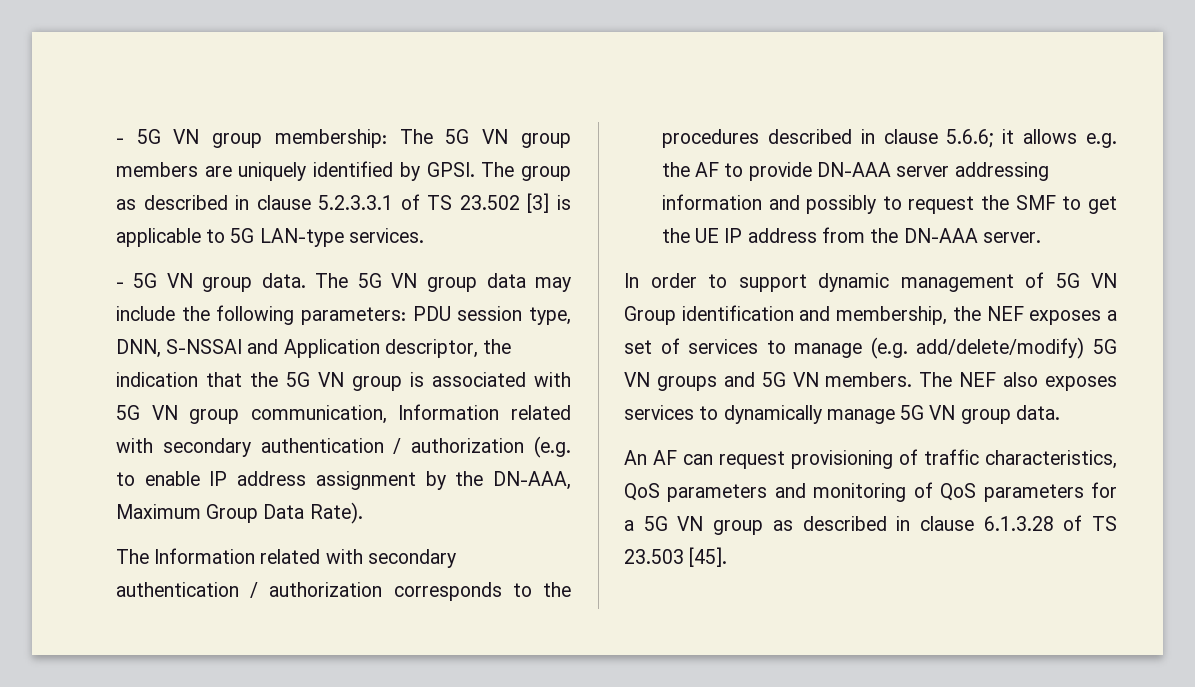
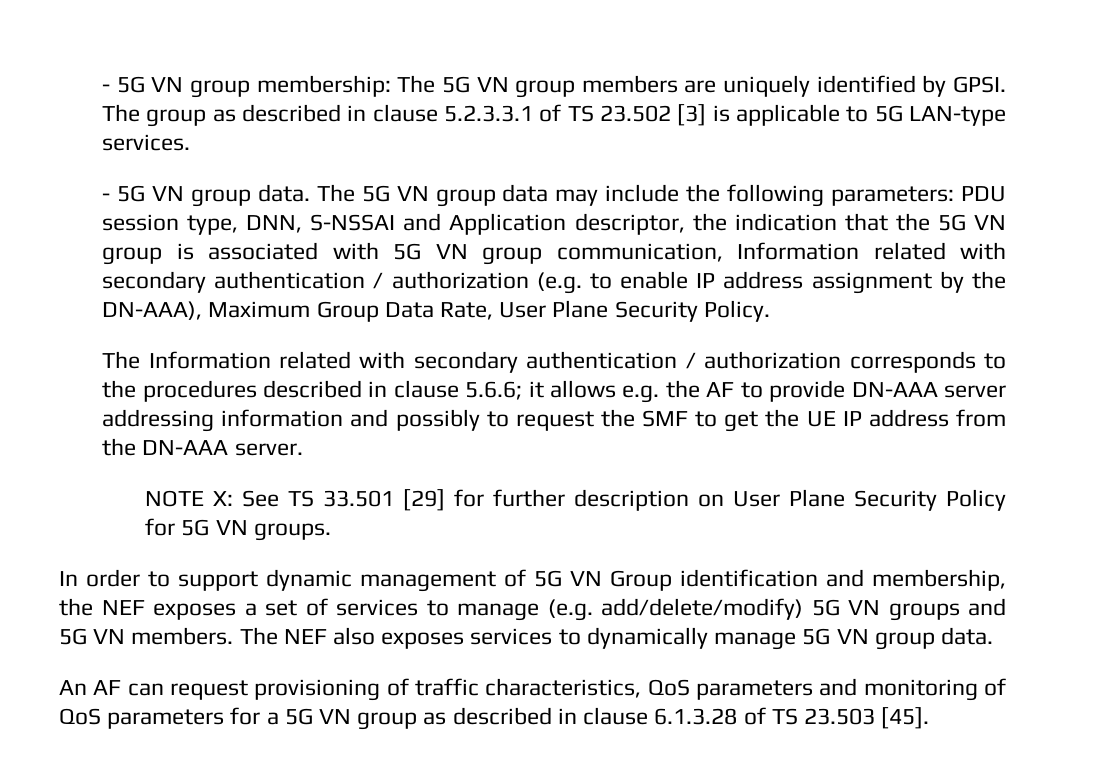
[493,471,571,490] DN-AAA, -> [102,301,203,320] DN-AAA),
[309,502,363,524] Rate). -> [439,300,770,322] Rate, User Plane Security Policy.
(1041, 237) none -> [145,489,1006,511] [145,518,331,541] // NOTE X: See TS 33.501 [29] for further description on User Plane Security Policy for 5G VN groups.

